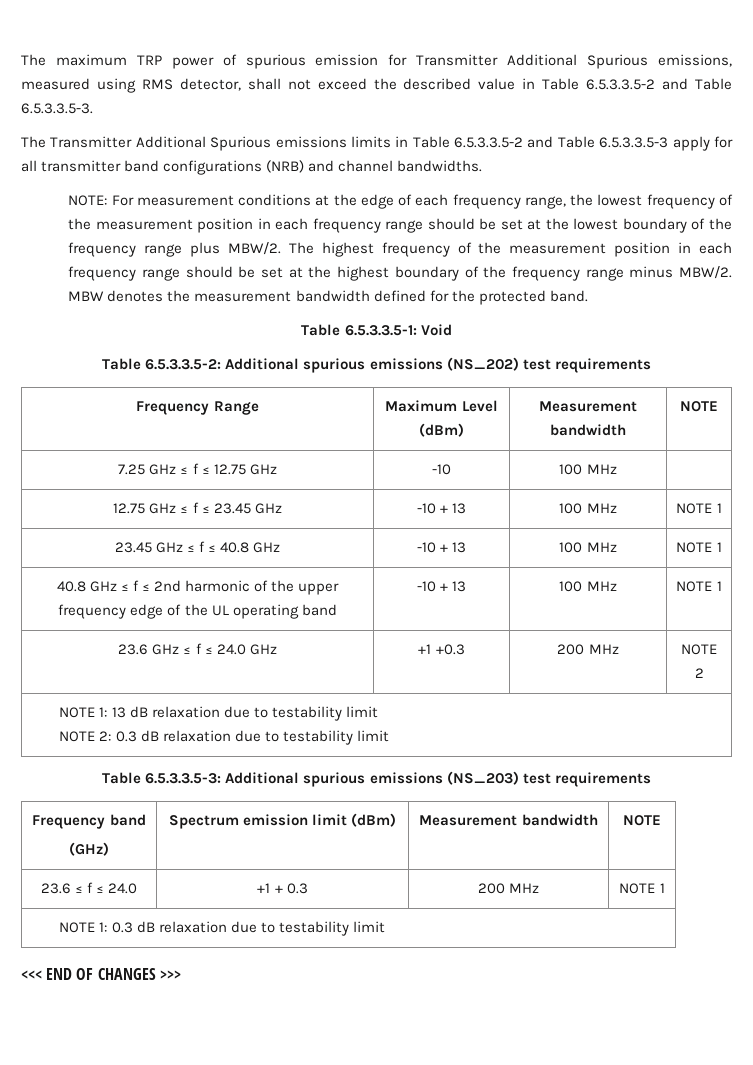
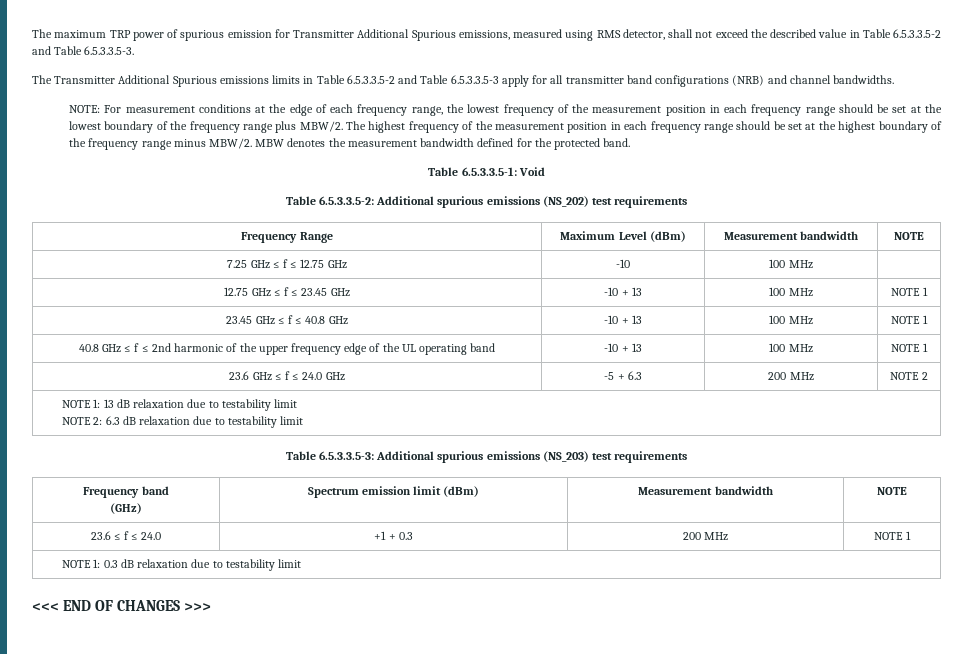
[418,644,465,655] +1 +0.3 -> [604,371,642,380] -5 + 6.3
[115,731,137,742] 0.3 -> [105,416,120,425] 6.3

